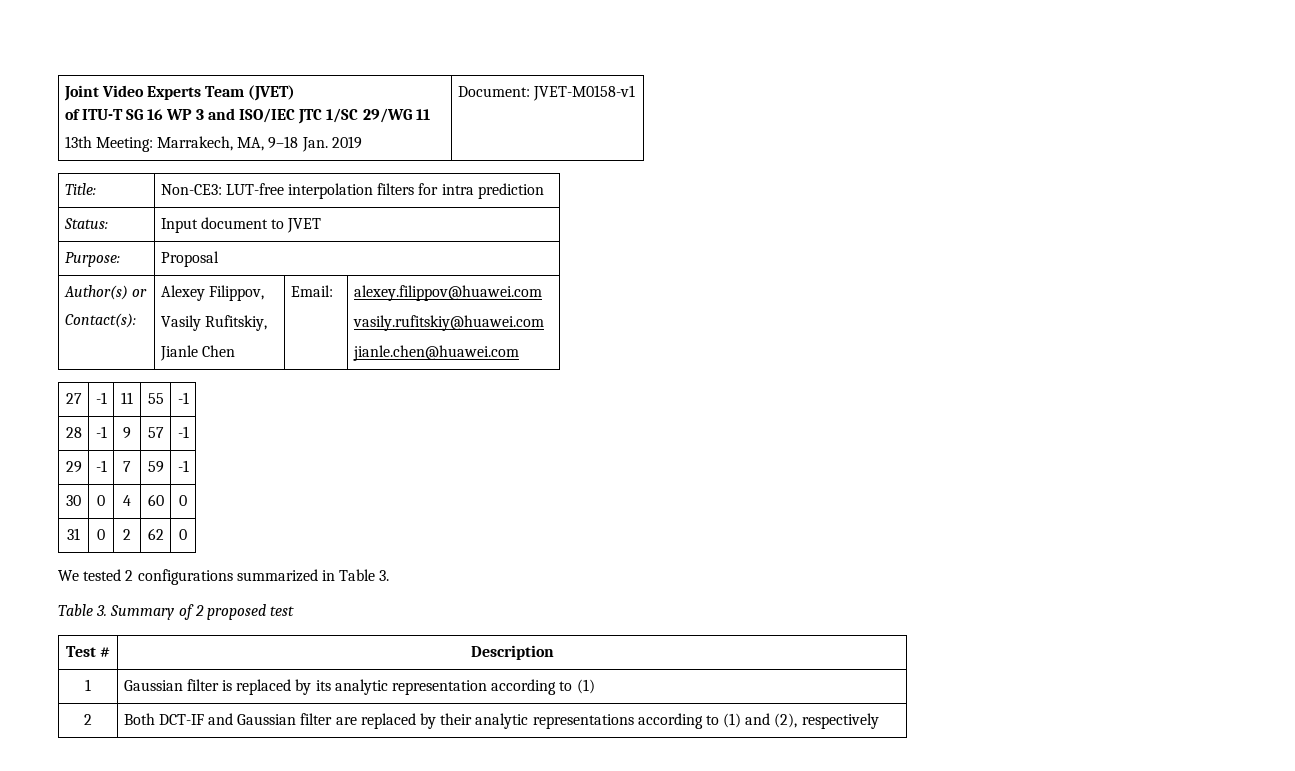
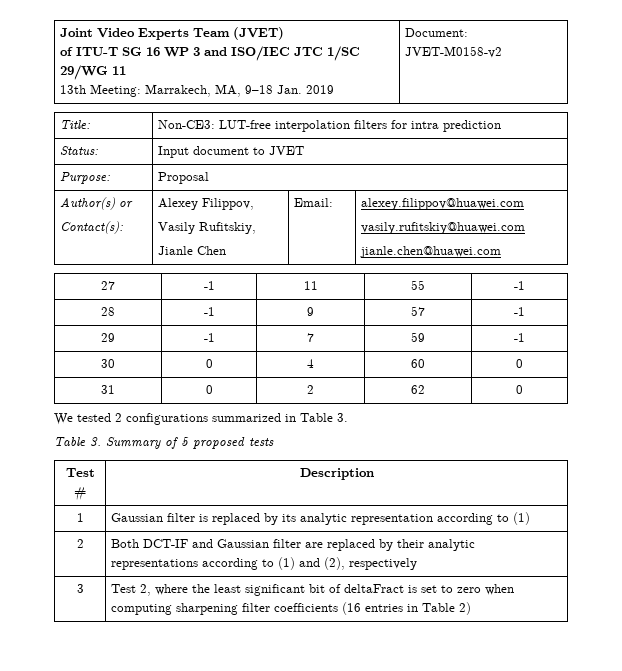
[532,85,635,101] JVET-M0158-v1 -> [405,46,503,58] JVET-M0158-v2
[194,604,295,620] 2 proposed test -> [181,437,274,449] 5 proposed tests
(879, 721) none -> [76,584,84,593] [111,584,515,596] [111,602,472,615] // 3 | Test 2, where the least significant bit of deltaFract is set to zero when computing sharpening filter coefficients (16 entries in Table 2)

